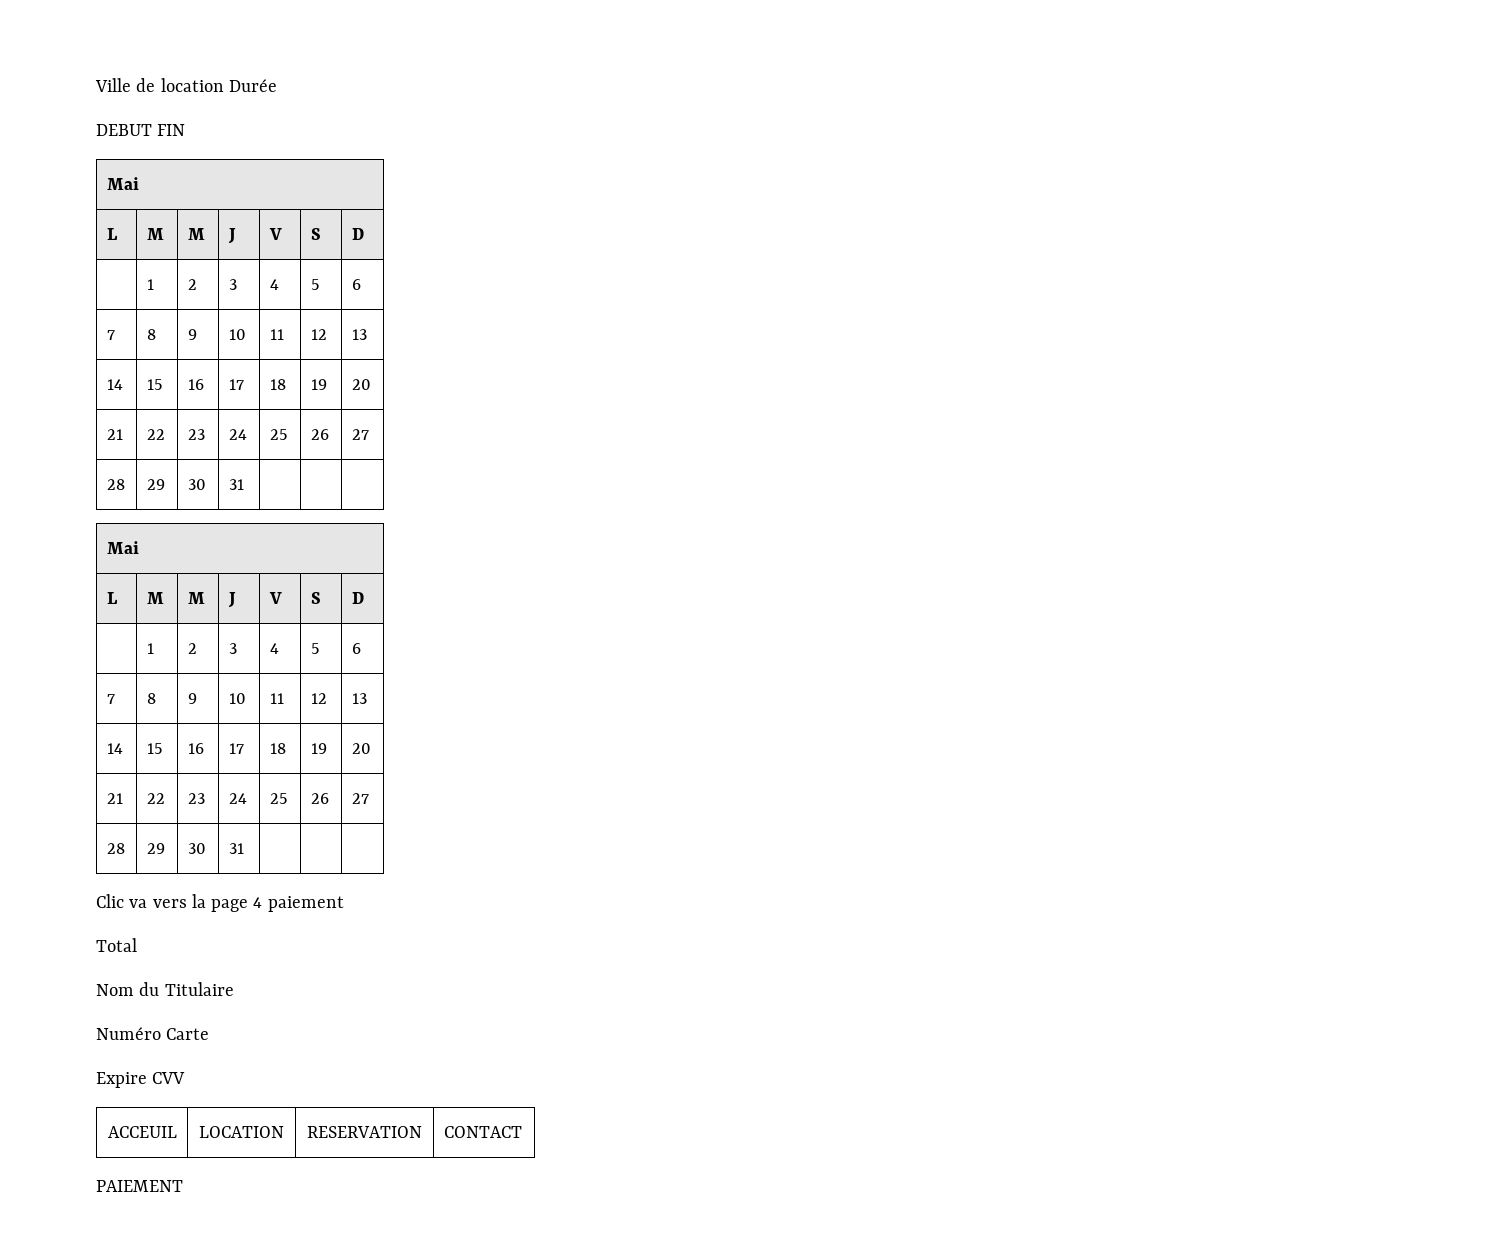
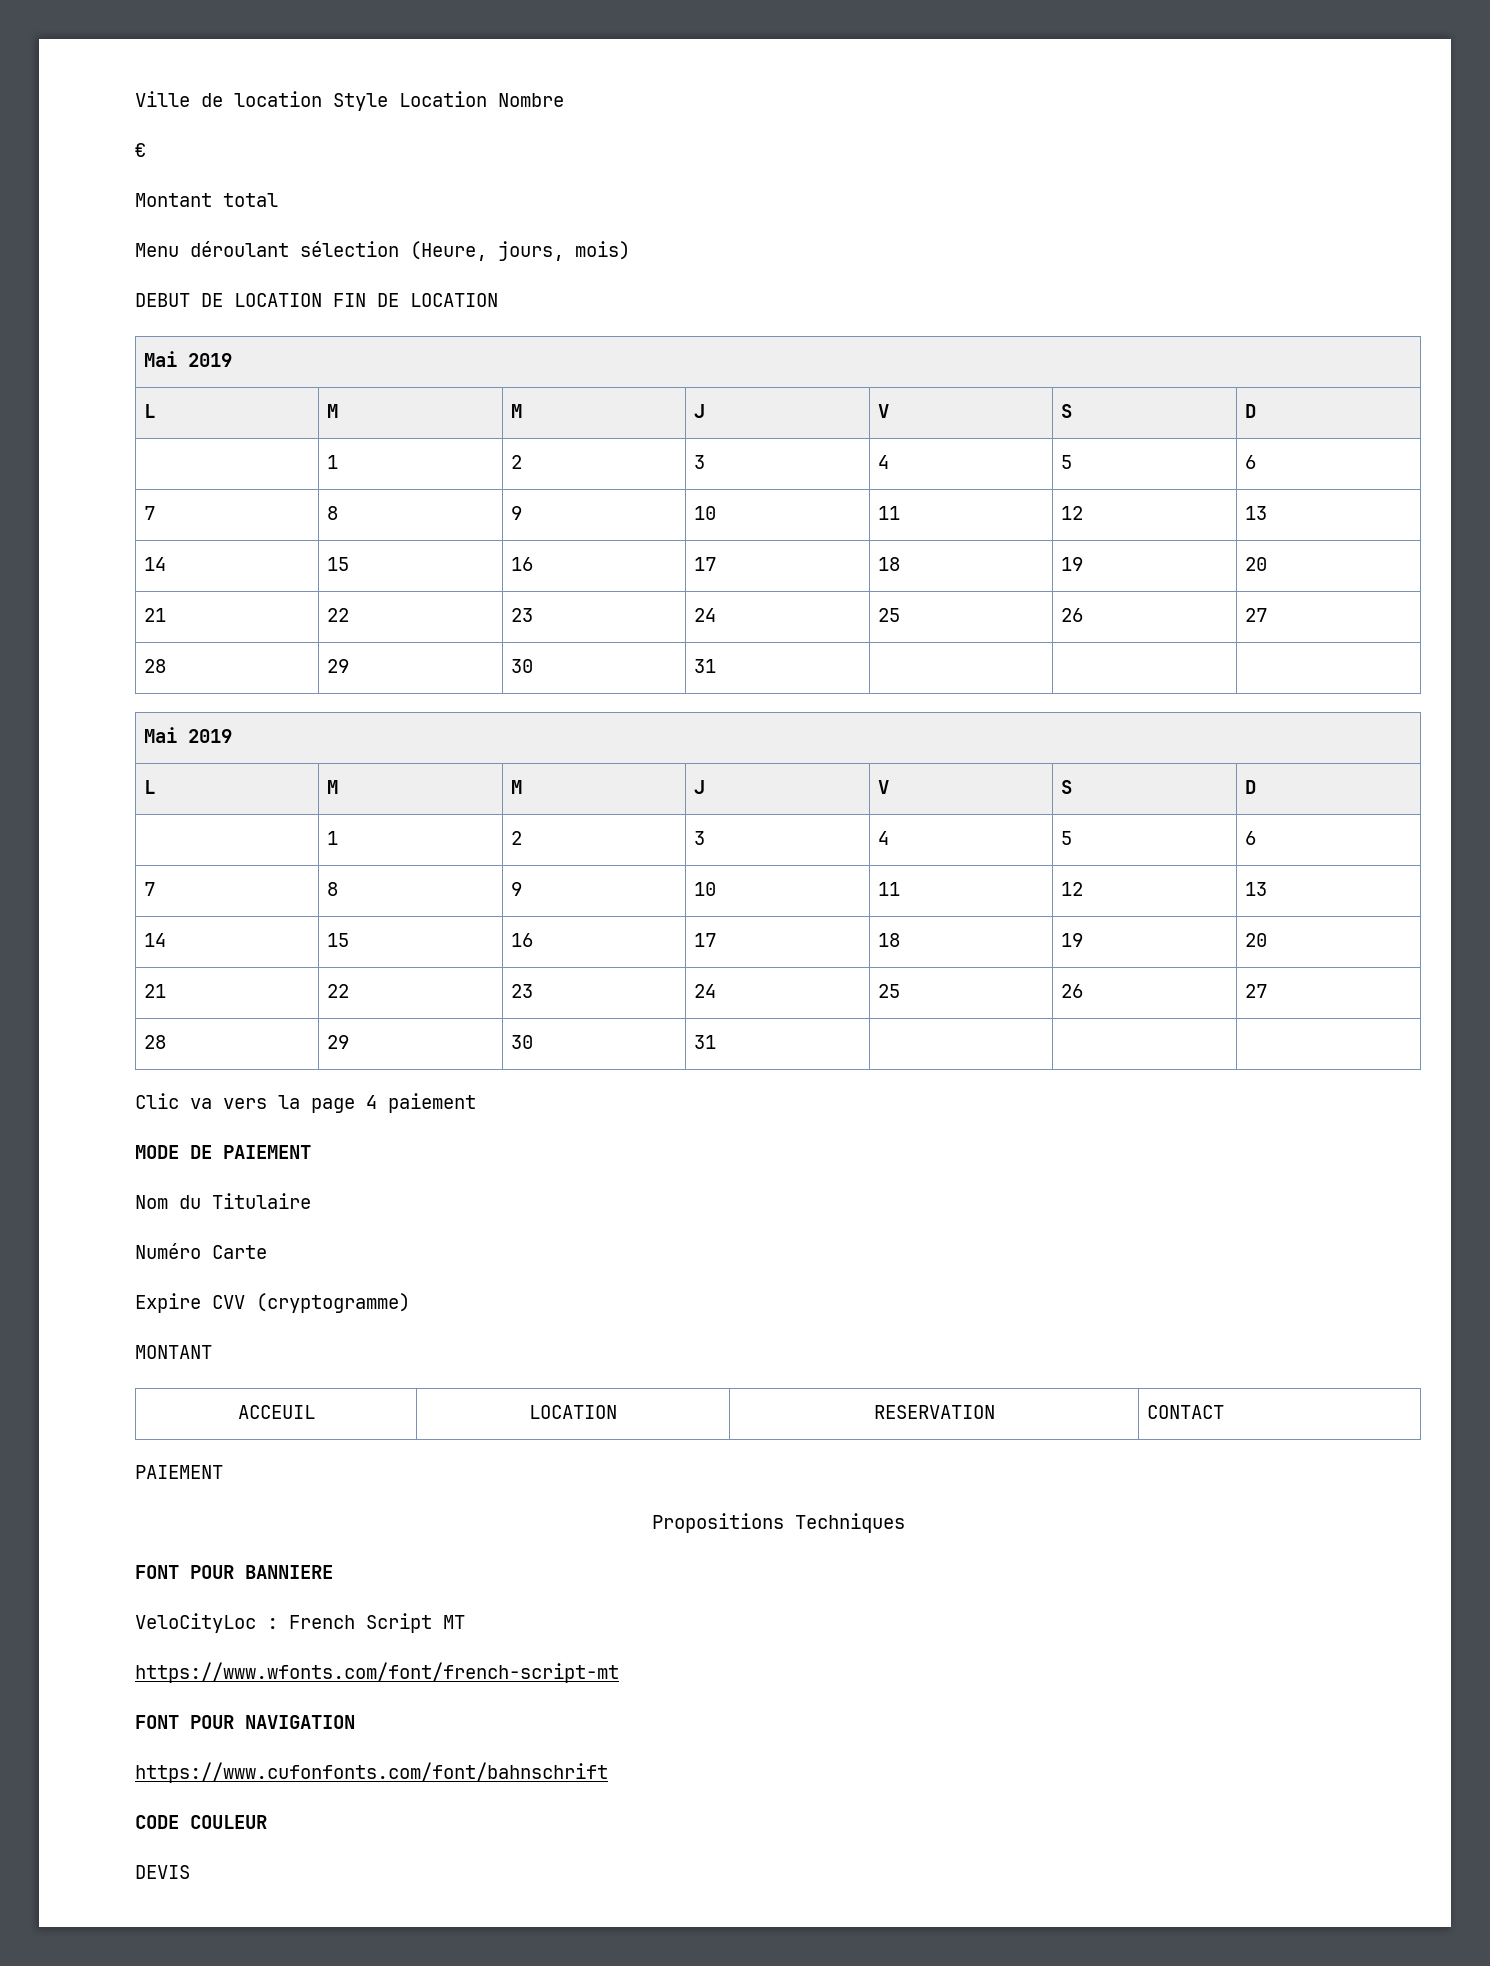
[228,79,277,92] Durée -> [333,91,564,111] [135,143,146,157] [135,193,278,207] [135,241,630,261] Style Location Nombre // € // Montant total // Menu déroulant sélection (Heure, jours, mois)
(152, 130) none -> [201,293,322,307] DE LOCATION
[106,177,139,190] // Mai -> [377,293,498,307] [144,351,233,367] DE LOCATION // Mai 2019
(139, 547) none -> [188,729,233,743] 2019
[96,938,137,952] Total -> [135,1145,311,1159] MODE DE PAIEMENT
(186, 1078) none -> [256,1293,410,1313] [135,1345,212,1359] (cryptogramme) // MONTANT
(183, 1186) none -> [651,1513,905,1533] [135,1565,333,1579] [135,1613,465,1633] [135,1662,619,1683] [135,1715,355,1729] [135,1762,608,1783] [135,1815,267,1829] [135,1865,190,1879] // Propositions Techniques // FONT POUR BANNIERE // VeloCityLoc : French Script MT // https://www.wfonts.com/font/french-script-mt // FONT POUR NAVIGATION // https://www.cufonfonts.com/font/bahnschrift // CODE COULEUR // DEVIS

